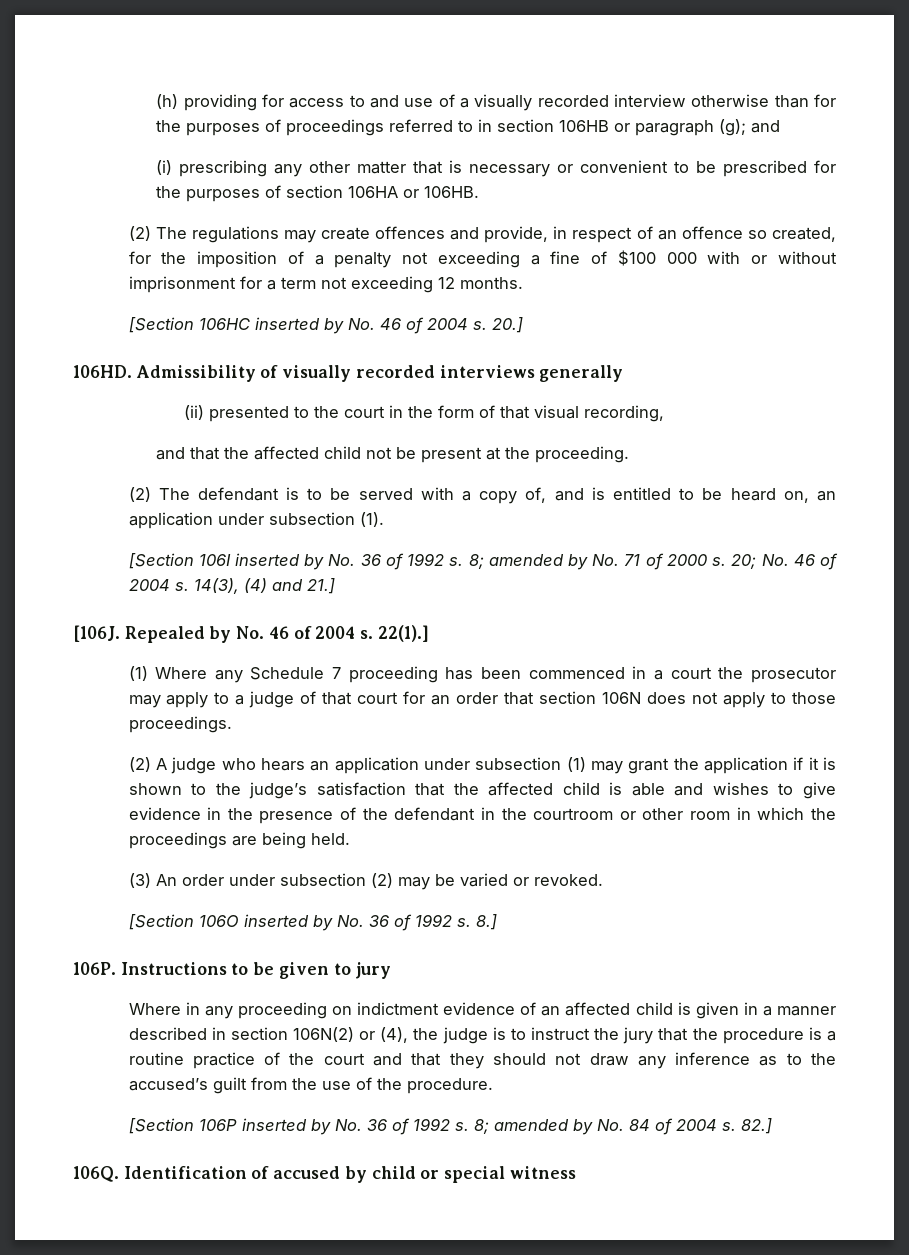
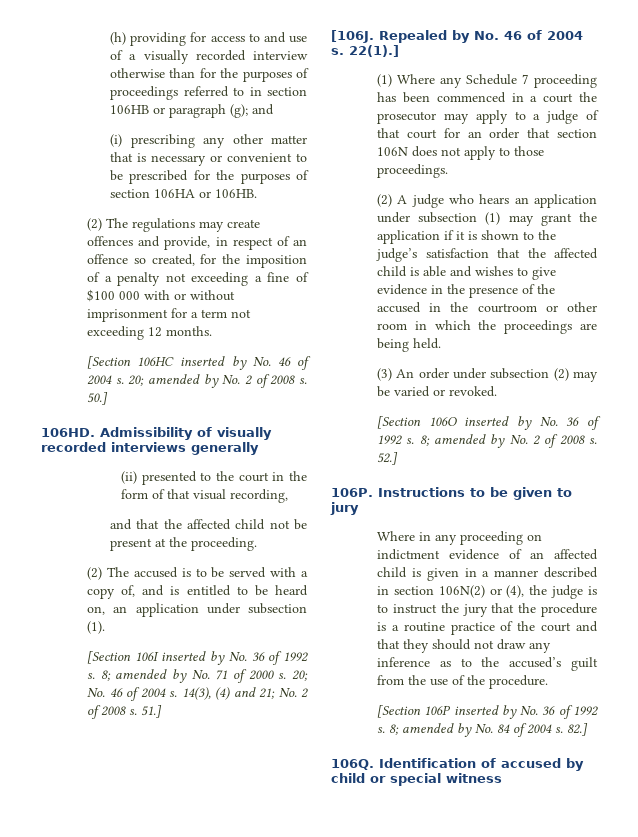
[491,317,523,333] 20.] -> [128,374,308,388] [87,392,109,405] 20; amended by No. 2 of 2008 s. 50.]
[197,487,279,501] defendant -> [133,567,178,578] accused
[306,578,335,594] 21.] -> [259,688,310,699] [87,705,163,719] 21; No. 2 of 2008 s. 51.]
[394,807,476,821] defendant -> [377,302,422,313] accused
[475,914,497,930] 8.] -> [419,434,597,448] [377,452,399,465] 8; amended by No. 2 of 2008 s. 52.]

